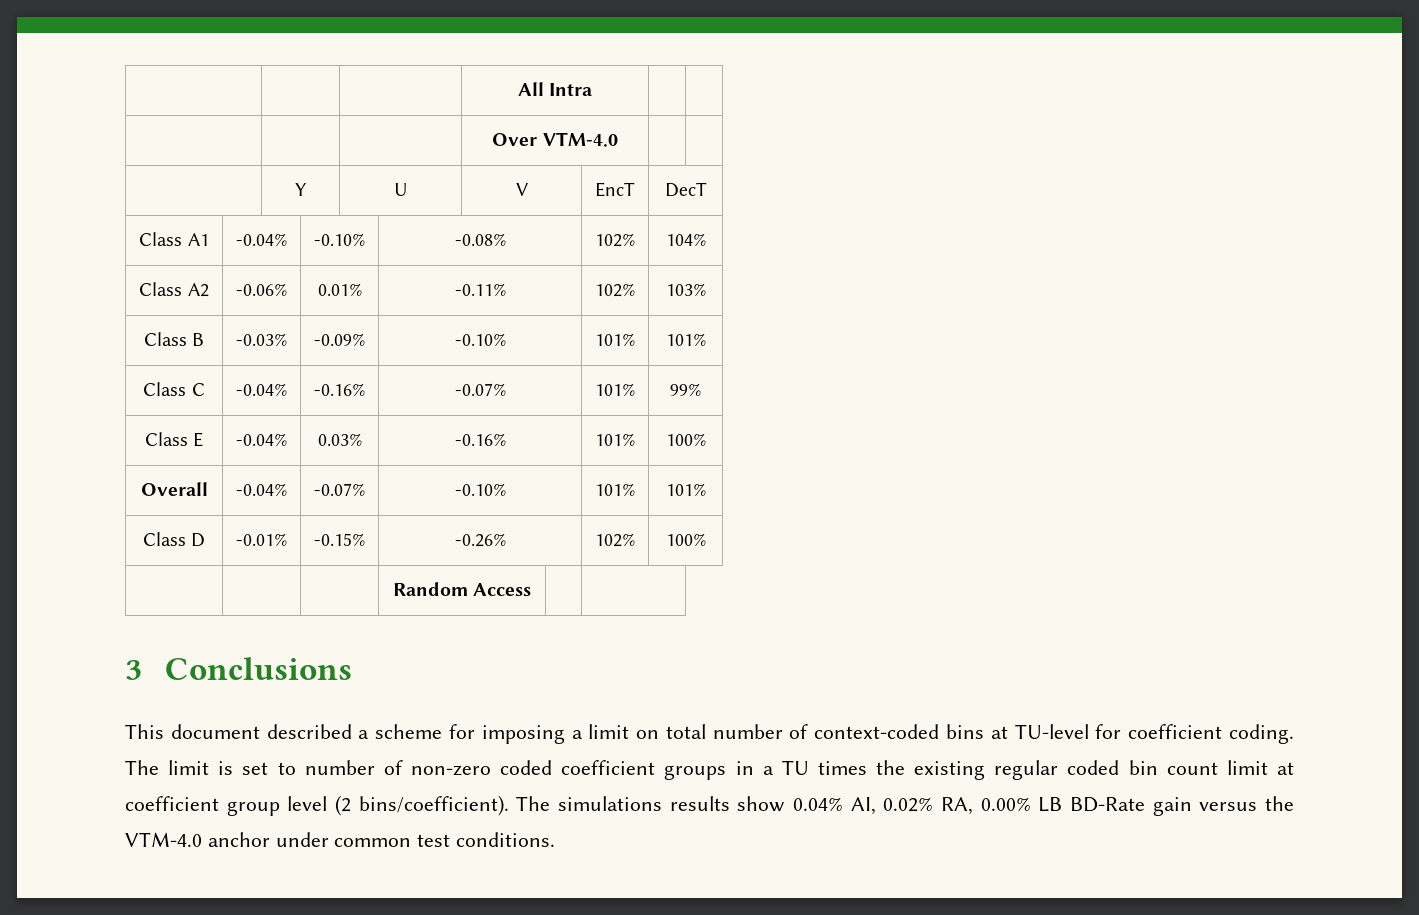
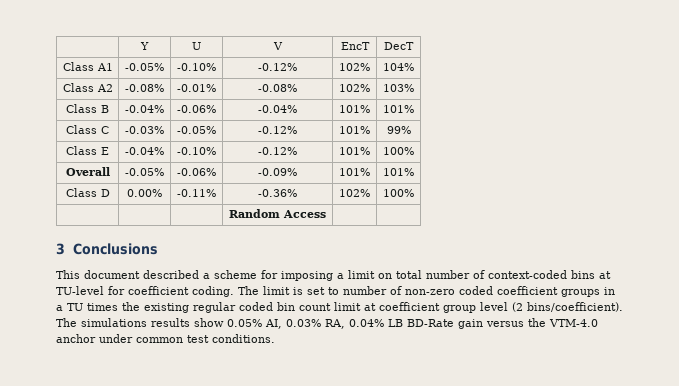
[517,82,593,96] [492,132,618,147] | | | All Intra | | // | | | Over VTM-4.0 | | // | -> (140, 46) |
[236,233,287,246] [314,233,365,246] [454,233,506,246] -0.04% | -0.10% | -0.08% -> [125,63,164,71] [177,63,216,71] [258,63,297,71] -0.05% | -0.10% | -0.12%
[236,283,287,296] [317,283,362,296] [454,283,506,296] -0.06% | 0.01% | -0.11% -> [125,84,164,92] [177,84,216,92] [258,84,297,92] -0.08% | -0.01% | -0.08%
[236,333,287,346] [314,333,365,346] [454,333,506,346] -0.03% | -0.09% | -0.10% -> [125,105,164,113] [177,105,216,113] [258,105,297,113] -0.04% | -0.06% | -0.04%
[236,383,287,396] [314,383,365,396] [454,383,506,396] -0.04% | -0.16% | -0.07% -> [125,126,164,134] [177,126,216,134] [258,126,297,134] -0.03% | -0.05% | -0.12%
[317,433,362,446] [454,433,506,446] 0.03% | -0.16% -> [177,147,216,155] [258,147,297,155] -0.10% | -0.12%
[236,483,287,496] [314,483,365,496] [454,483,506,496] -0.04% | -0.07% | -0.10% -> [125,168,164,176] [177,168,216,176] [258,168,297,176] -0.05% | -0.06% | -0.09%
[236,533,287,546] [314,533,365,546] [454,533,506,547] -0.01% | -0.15% | -0.26% -> [127,189,162,197] [177,189,216,197] [258,189,297,197] 0.00% | -0.11% | -0.36%
[792,797,1031,815] 0.04% AI, 0.02% RA, 0.00% -> [227,319,384,329] 0.05% AI, 0.03% RA, 0.04%

